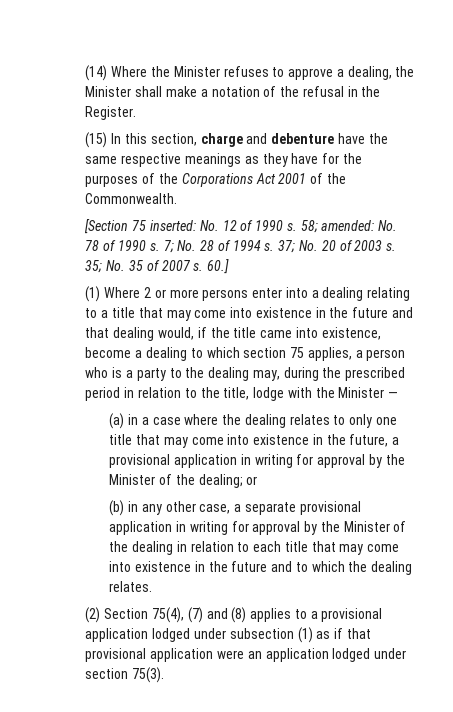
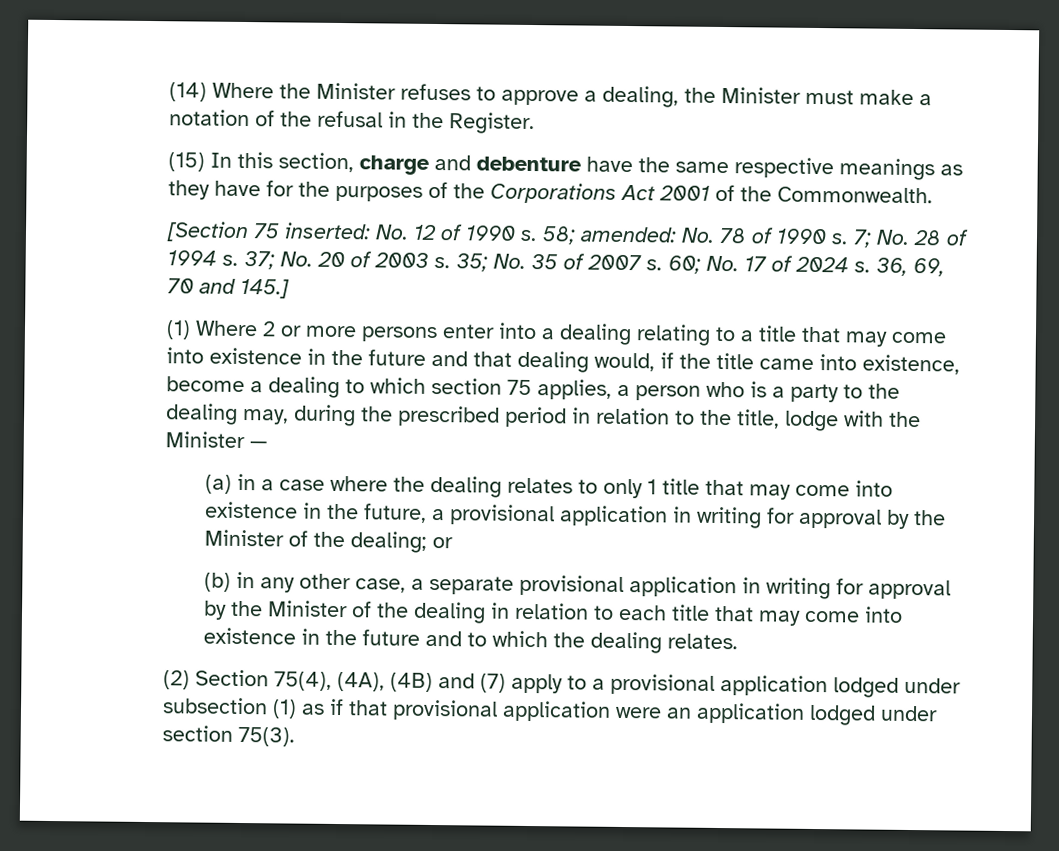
[135,86,163,97] shall -> [805,89,855,105] must
[207,259,230,274] 60.] -> [668,255,946,277] [167,278,291,299] 60; No. 17 of 2024 s. 36, 69, 70 and 145.]
[375,417,397,425] one -> [646,479,657,495] 1
[187,607,292,623] (7) and (8) applies -> [337,672,564,694] (4A), (4B) and (7) apply

